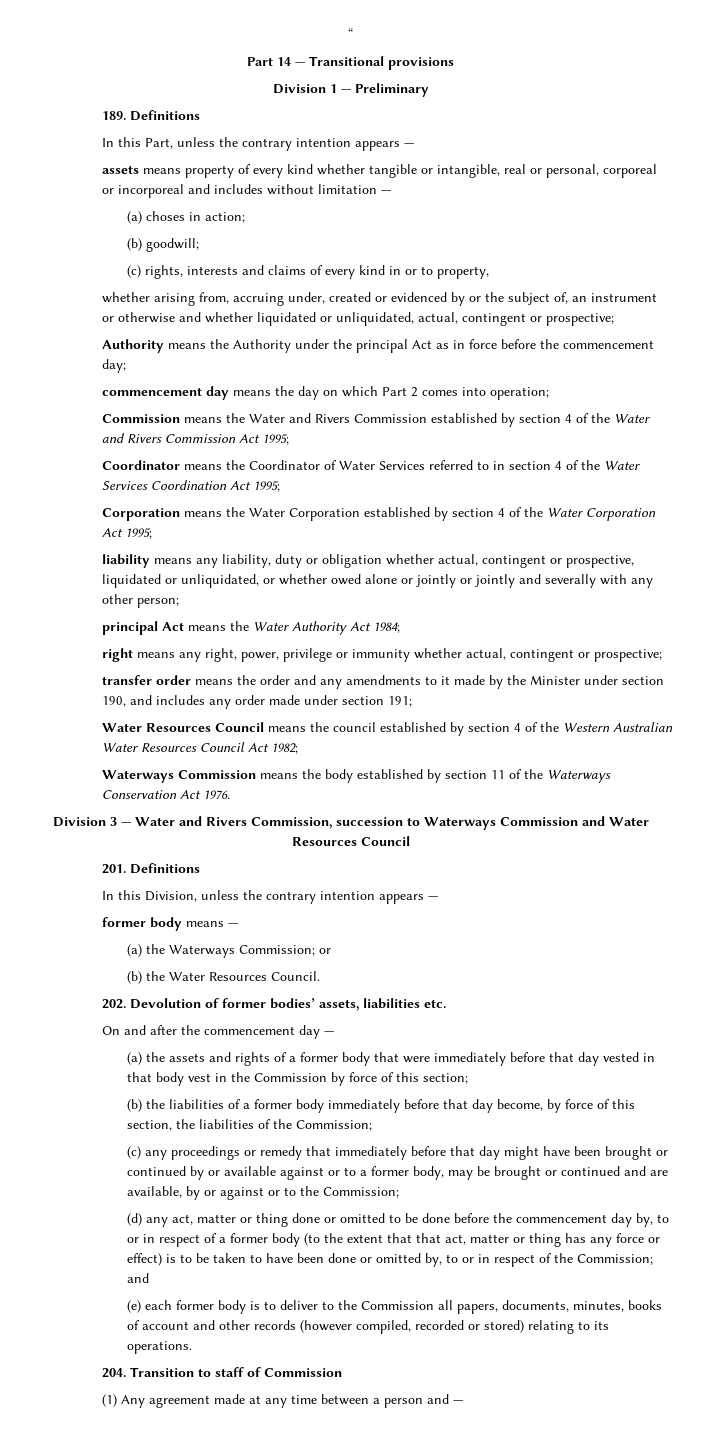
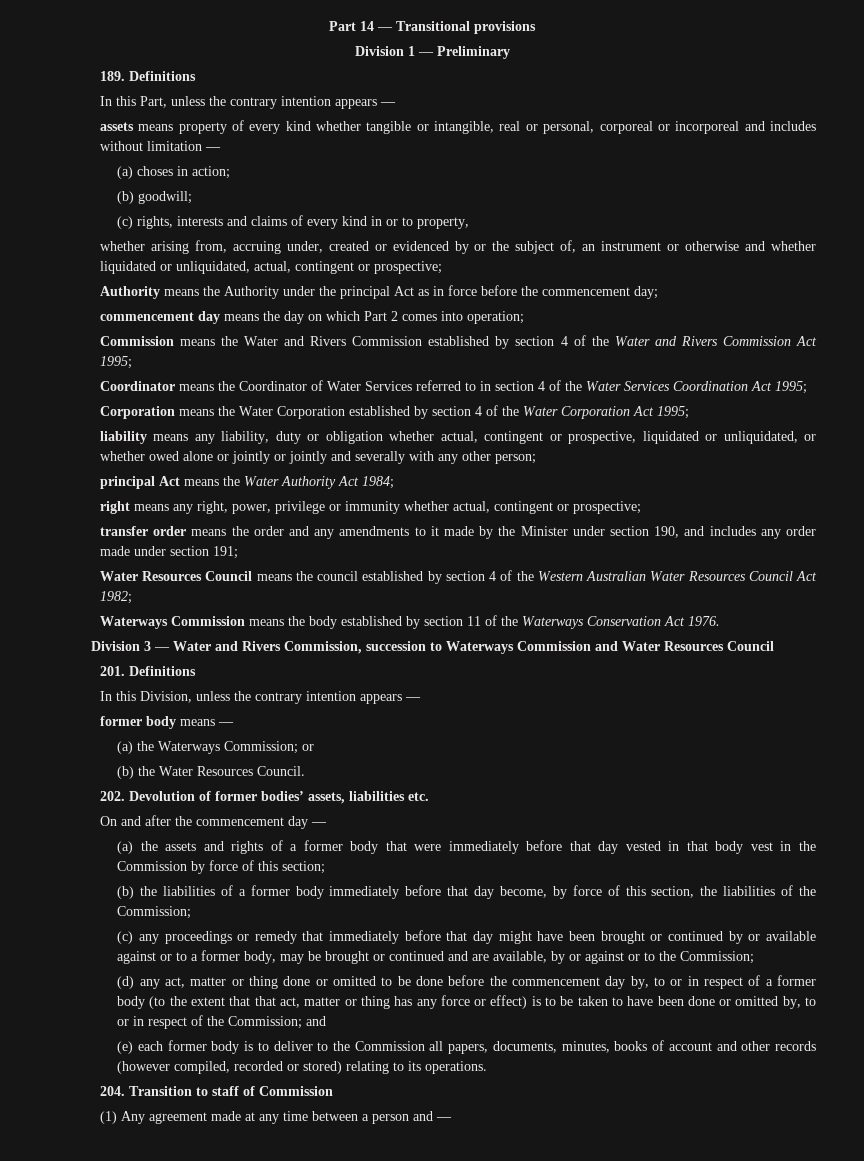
[348,28,353,39] “ // -> (329, 26) none

